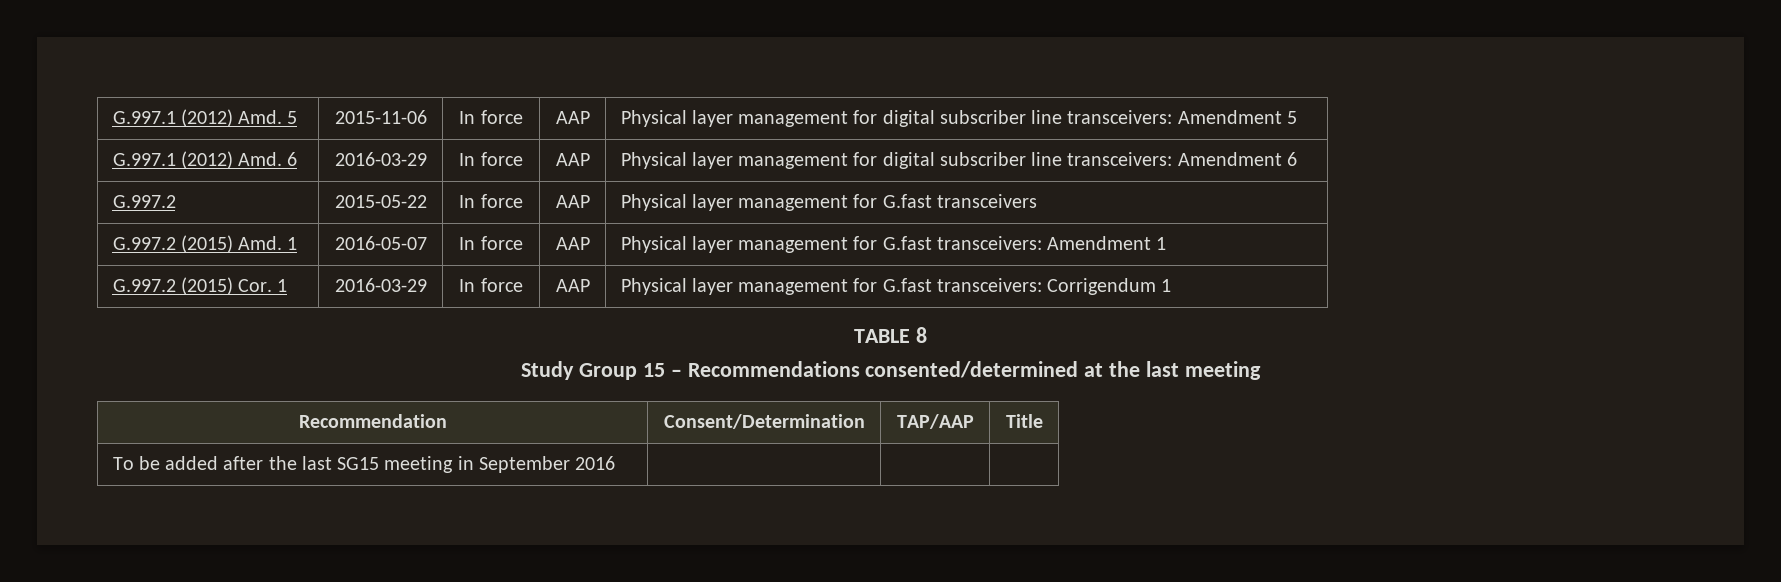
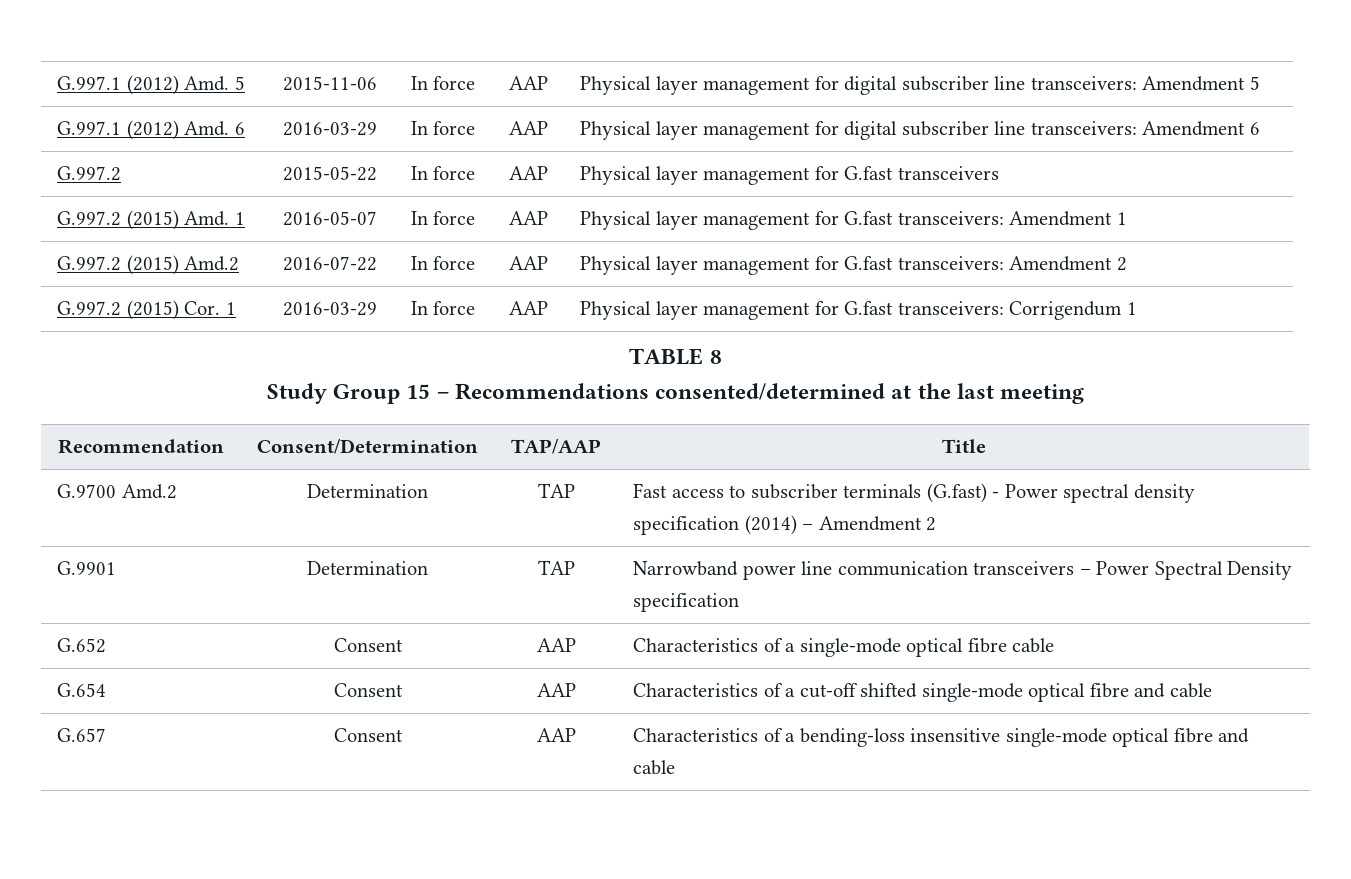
(1167, 243) none -> [57,255,240,275] [283,256,377,271] [410,256,476,270] [509,256,548,270] [580,256,1127,275] // G.997.2 (2015) Amd.2 | 2016-07-22 | In force | AAP | Physical layer management for G.fast transceivers: Amendment 2
[112,456,616,473] To be added after the last SG15 meeting in September 2016 | | | -> [57,484,177,499] [307,484,428,498] [537,483,575,498] [633,483,1195,503] [633,515,937,535] [57,561,117,575] [307,561,428,575] [537,560,575,575] [633,561,1293,580] [633,593,740,612] [57,638,107,653] [333,638,403,652] [536,638,576,652] [633,638,1055,657] [57,683,107,697] [333,683,403,697] [536,683,576,697] [633,683,1212,702] [57,728,107,742] [333,728,403,742] [536,728,576,742] [633,728,1250,747] [633,760,676,775] G.9700 Amd.2 | Determination | TAP | Fast access to subscriber terminals (G.fast) - Power spectral density specification (2014) – Amendment 2 // G.9901 | Determination | TAP | Narrowband power line communication transceivers – Power Spectral Density specification // G.652 | Consent | AAP | Characteristics of a single-mode optical fibre cable // G.654 | Consent | AAP | Characteristics of a cut-off shifted single-mode optical fibre and cable // G.657 | Consent | AAP | Characteristics of a bending-loss insensitive single-mode optical fibre and cable

